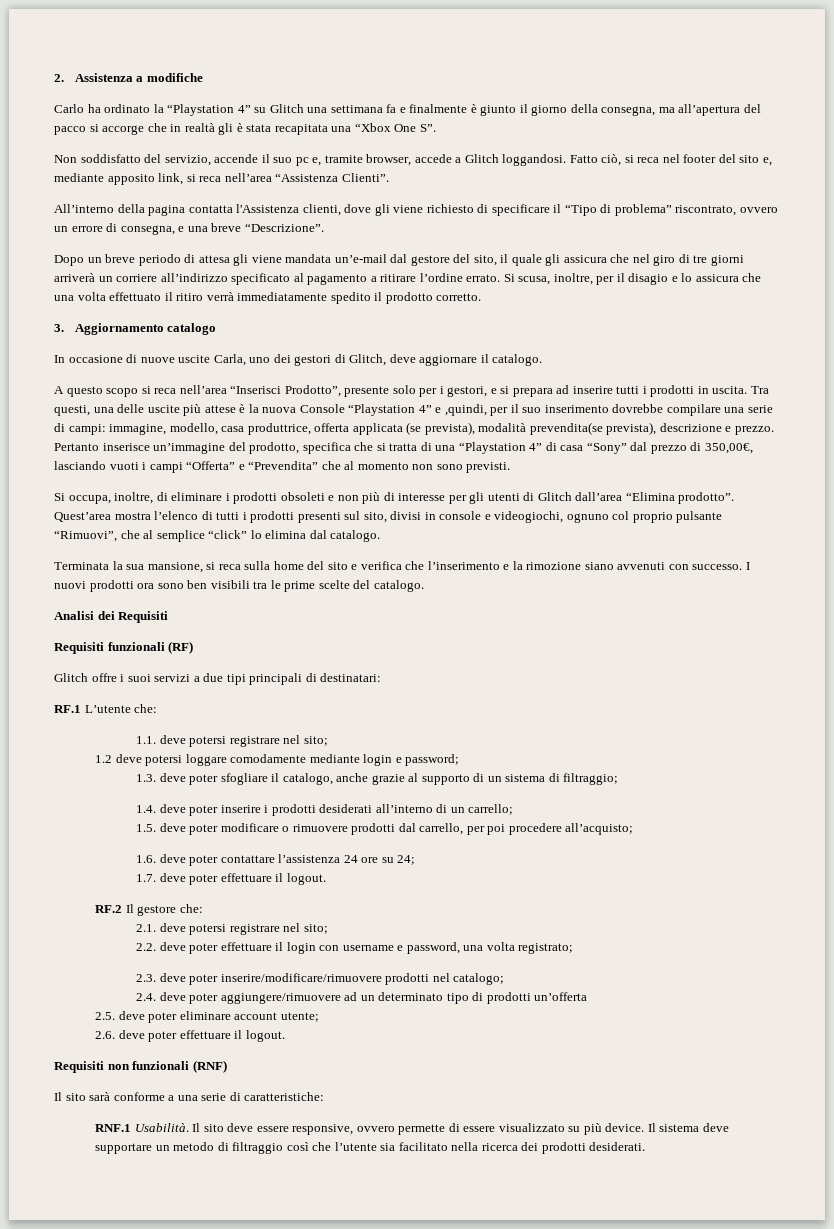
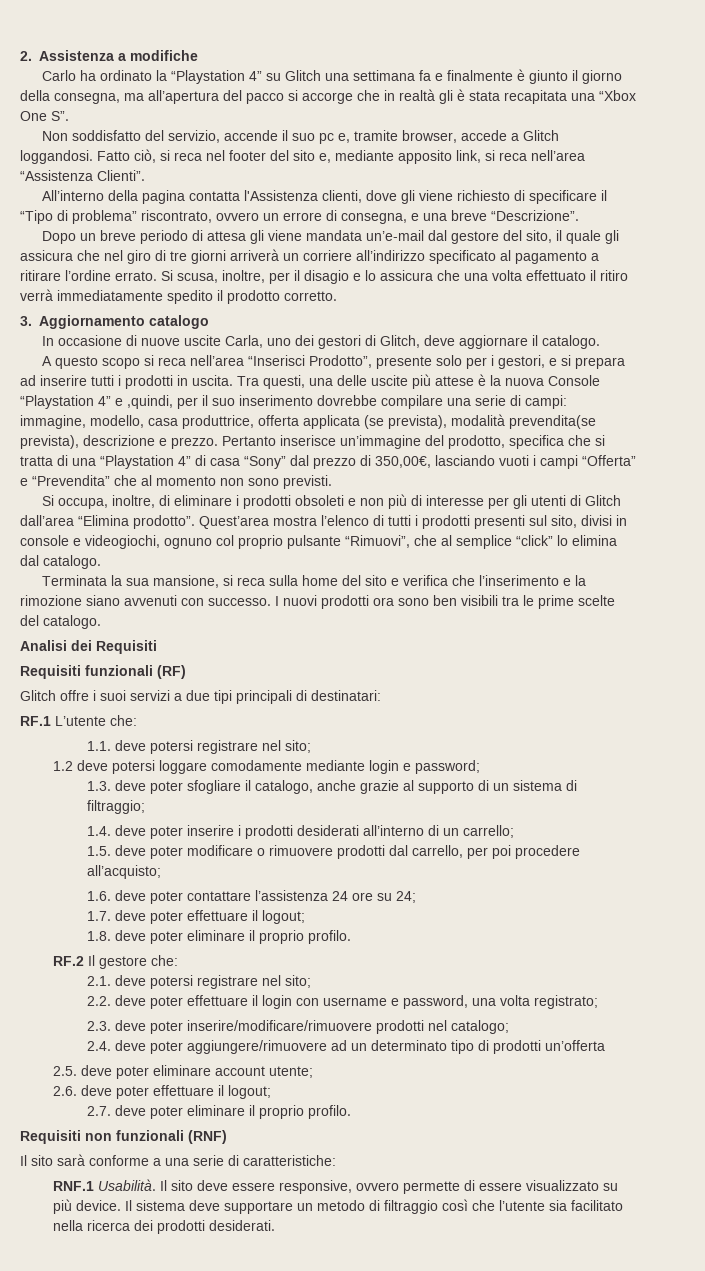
[286,873,326,885] logout. -> [261,910,305,924] [86,930,351,944] logout; // 1.8. deve poter eliminare il proprio profilo.
[245,1030,285,1042] logout. -> [228,1085,272,1099] [86,1105,351,1119] logout; // 2.7. deve poter eliminare il proprio profilo.

